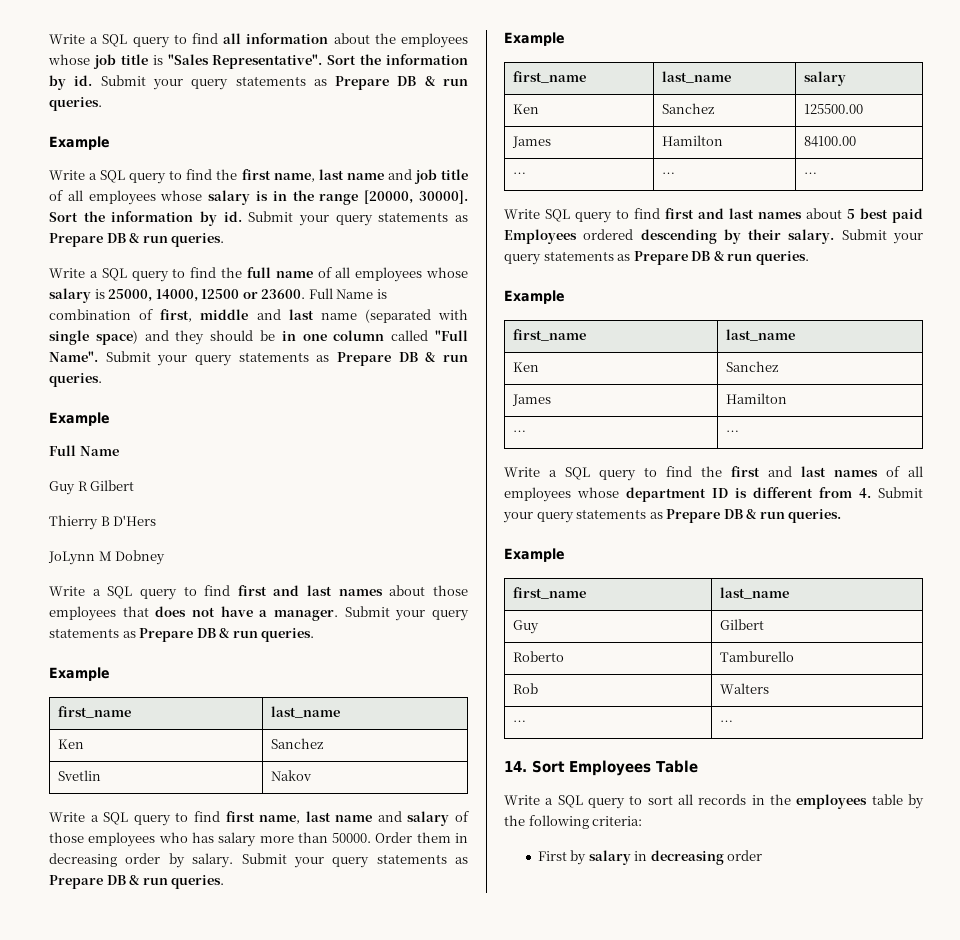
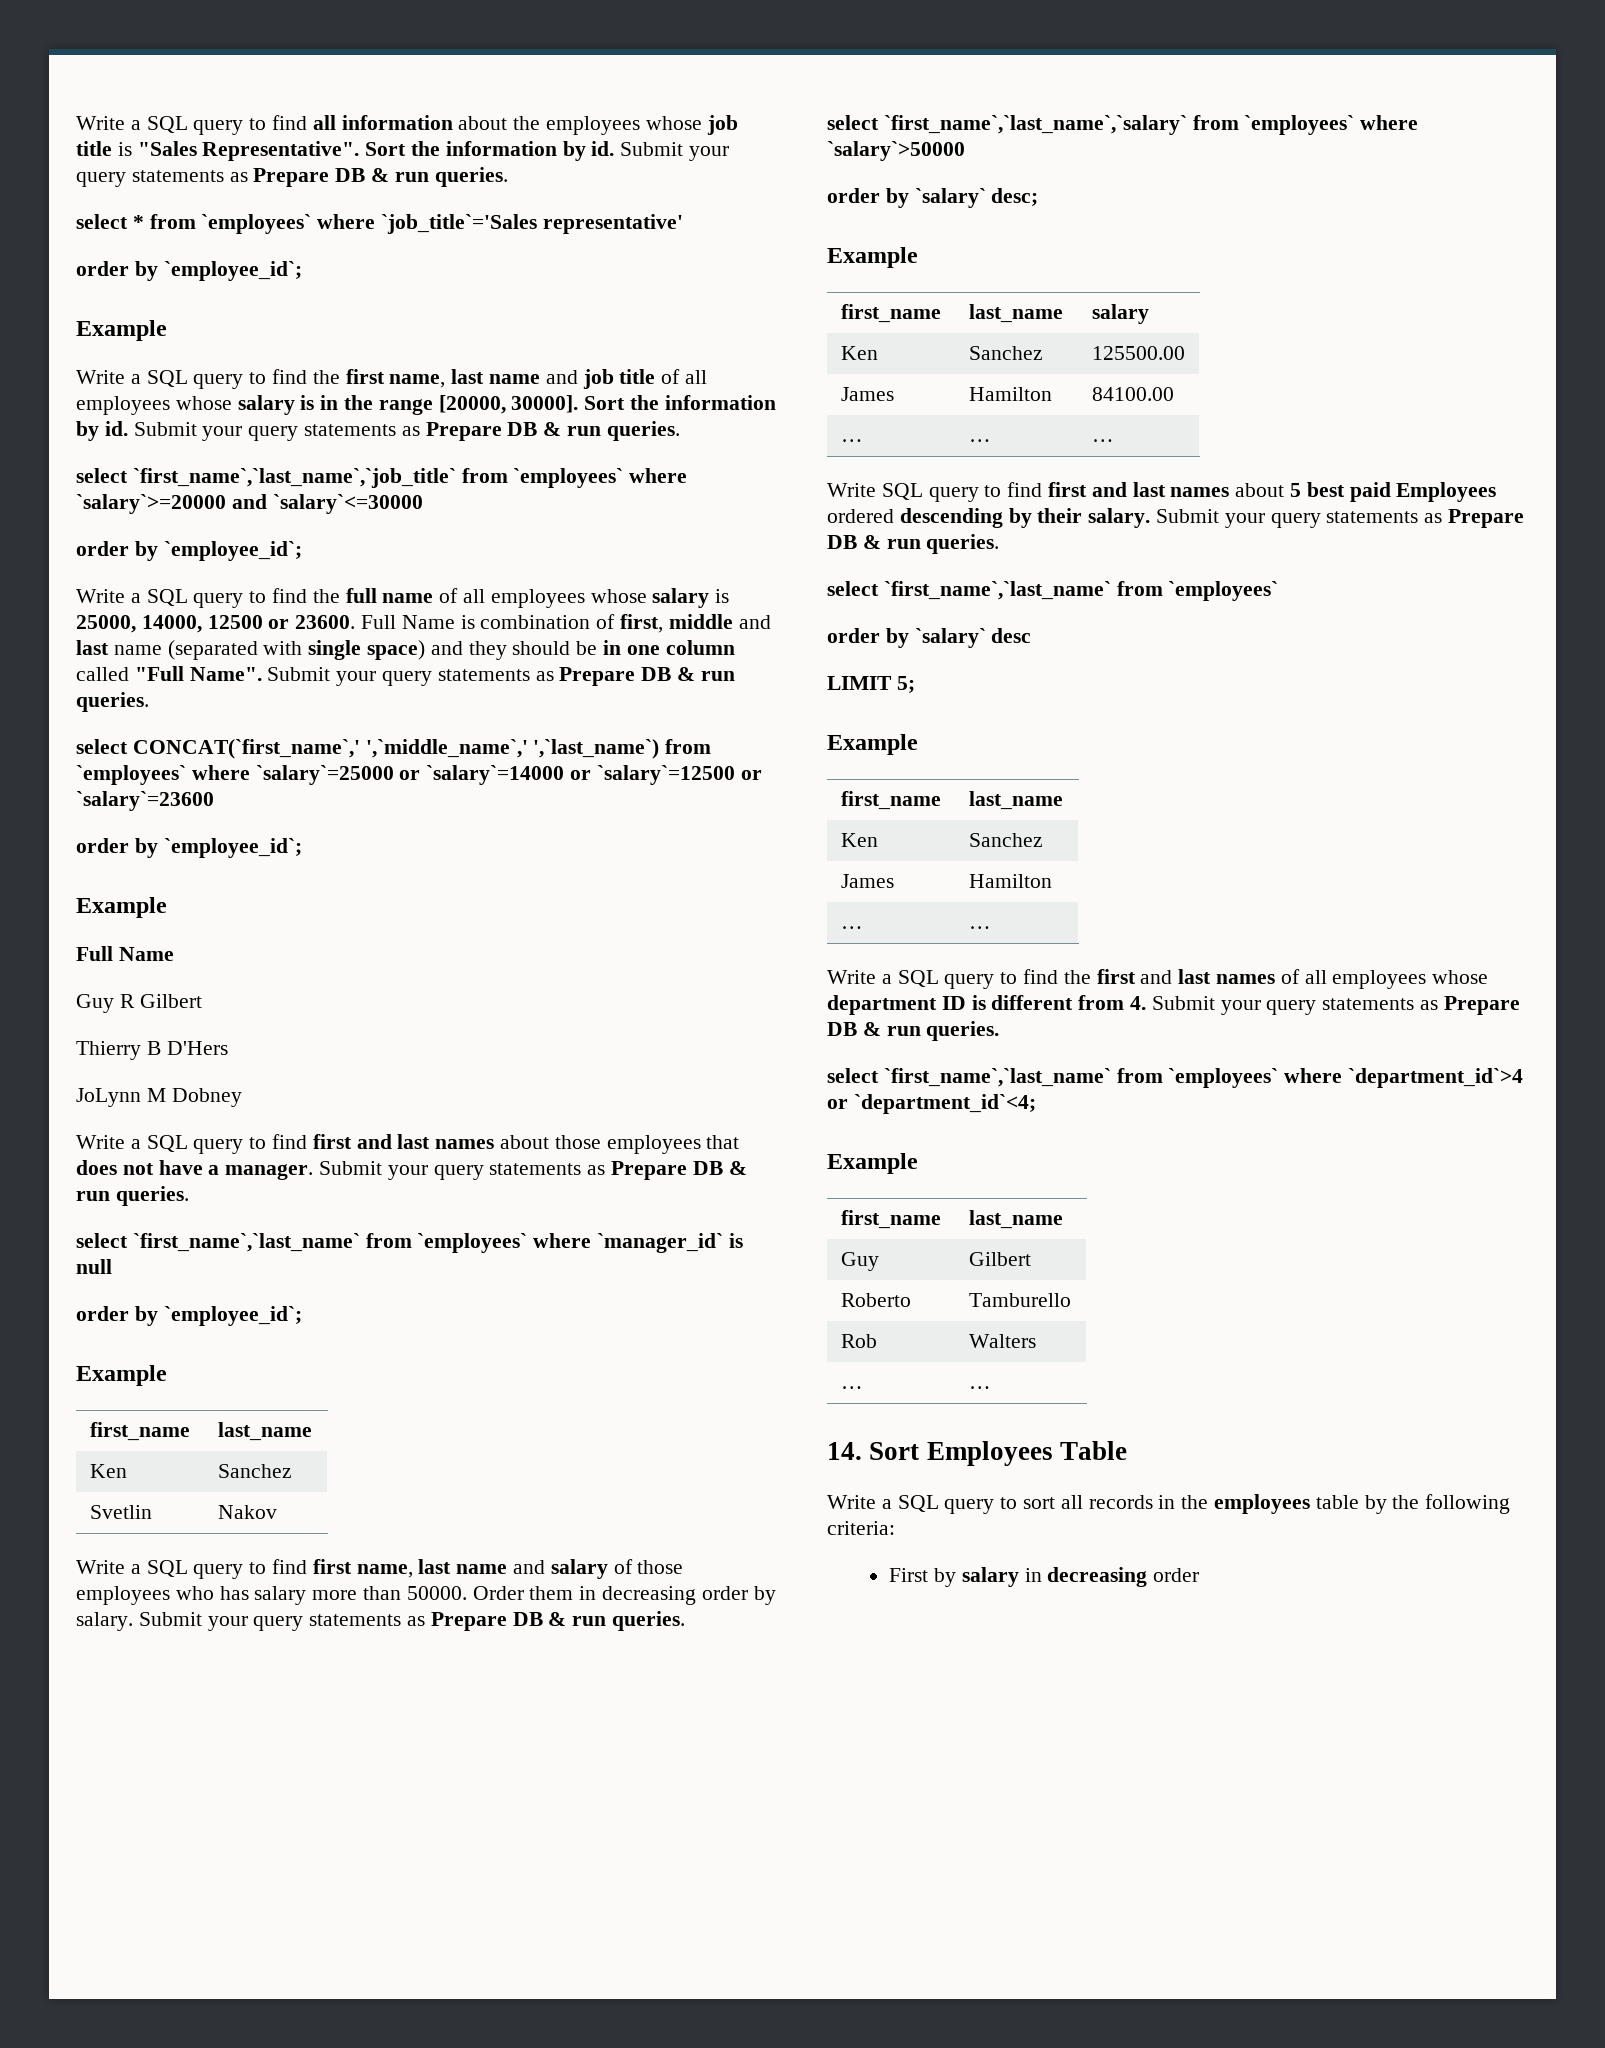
(102, 104) none -> [76,214,683,234] [76,261,302,281] // select * from `employees` where `job_title`='Sales representative' // order by `employee_id`;
(225, 240) none -> [76,468,688,488] [76,494,423,514] [76,541,302,561] // select `first_name`,`last_name`,`job_title` from `employees` where `salary`>=20000 and `salary`<=30000 // order by `employee_id`;
(102, 380) none -> [76,739,712,759] [76,765,762,785] [76,791,214,811] [76,838,302,858] // select CONCAT(`first_name`,' ',`middle_name`,' ',`last_name`) from `employees` where `salary`=25000 or `salary`=14000 or `salary`=12500 or `salary`=23600 // order by `employee_id`;
(315, 635) none -> [76,1233,743,1253] [76,1259,112,1274] [76,1306,302,1326] // select `first_name`,`last_name` from `employees` where `manager_id` is null // order by `employee_id`;
(225, 882) none -> [827,115,1419,135] [827,141,965,161] [827,188,1039,208] // select `first_name`,`last_name`,`salary` from `employees` where `salary`>50000 // order by `salary` desc;
(809, 258) none -> [827,581,1279,601] [827,628,1032,648] [827,676,915,693] // select `first_name`,`last_name` from `employees` // order by `salary` desc // LIMIT 5;
(842, 516) none -> [827,1068,1524,1088] [827,1094,1036,1114] // select `first_name`,`last_name` from `employees` where `department_id`>4 or `department_id`<4;

